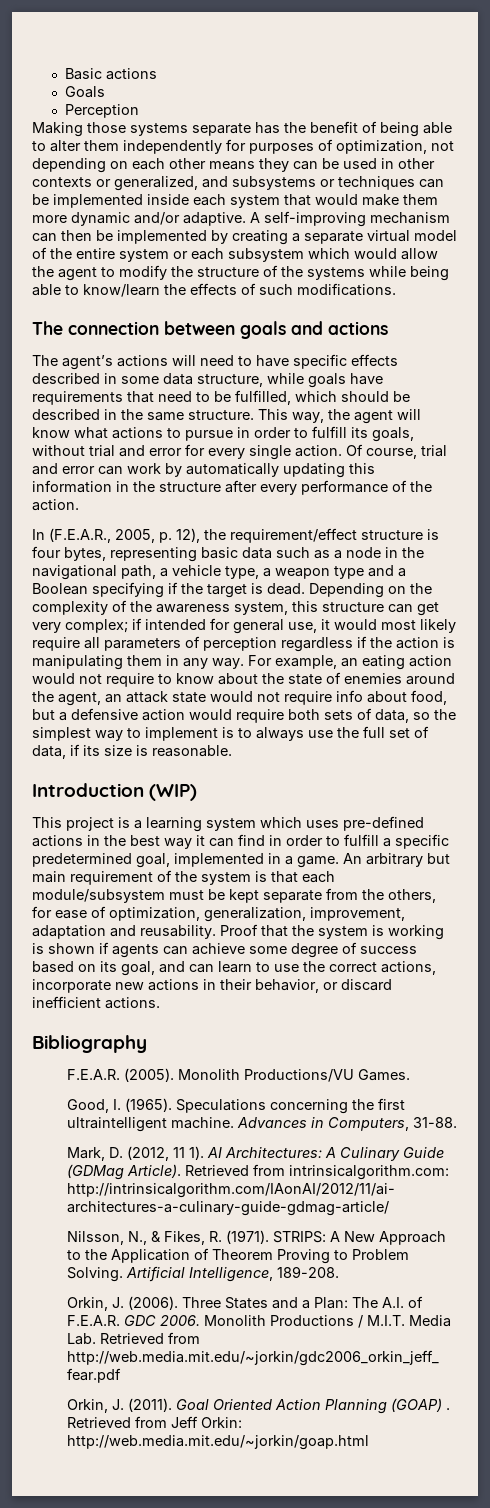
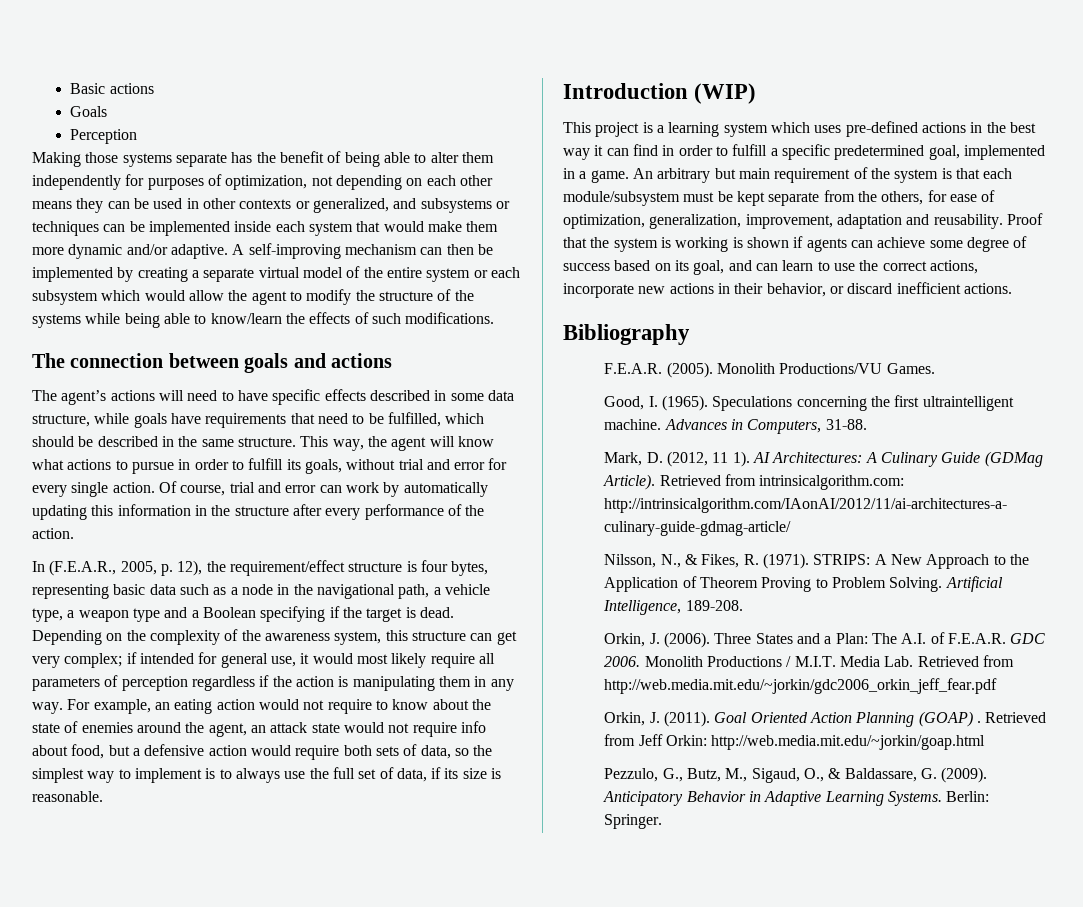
(369, 1442) none -> [604,767,988,783] [603,791,990,806] [604,814,663,829] // Pezzulo, G., Butz, M., Sigaud, O., & Baldassare, G. (2009). Anticipatory Behavior in Adaptive Learning Systems. Berlin: Springer.

